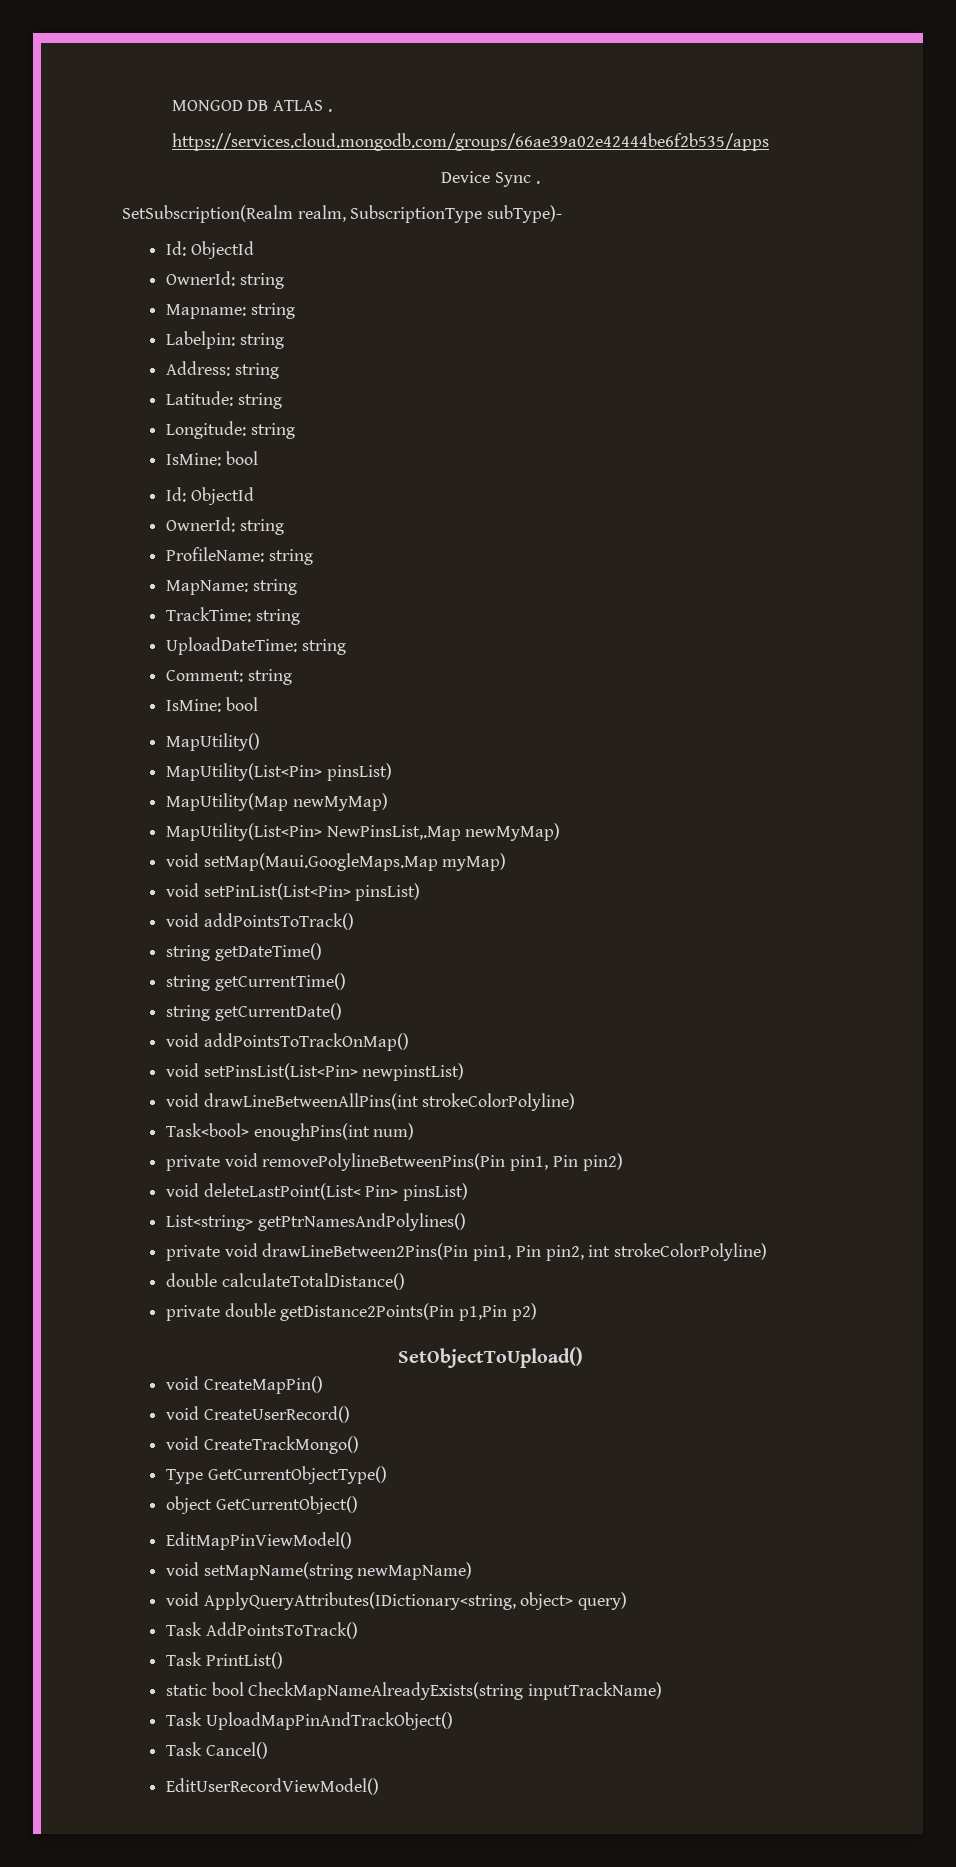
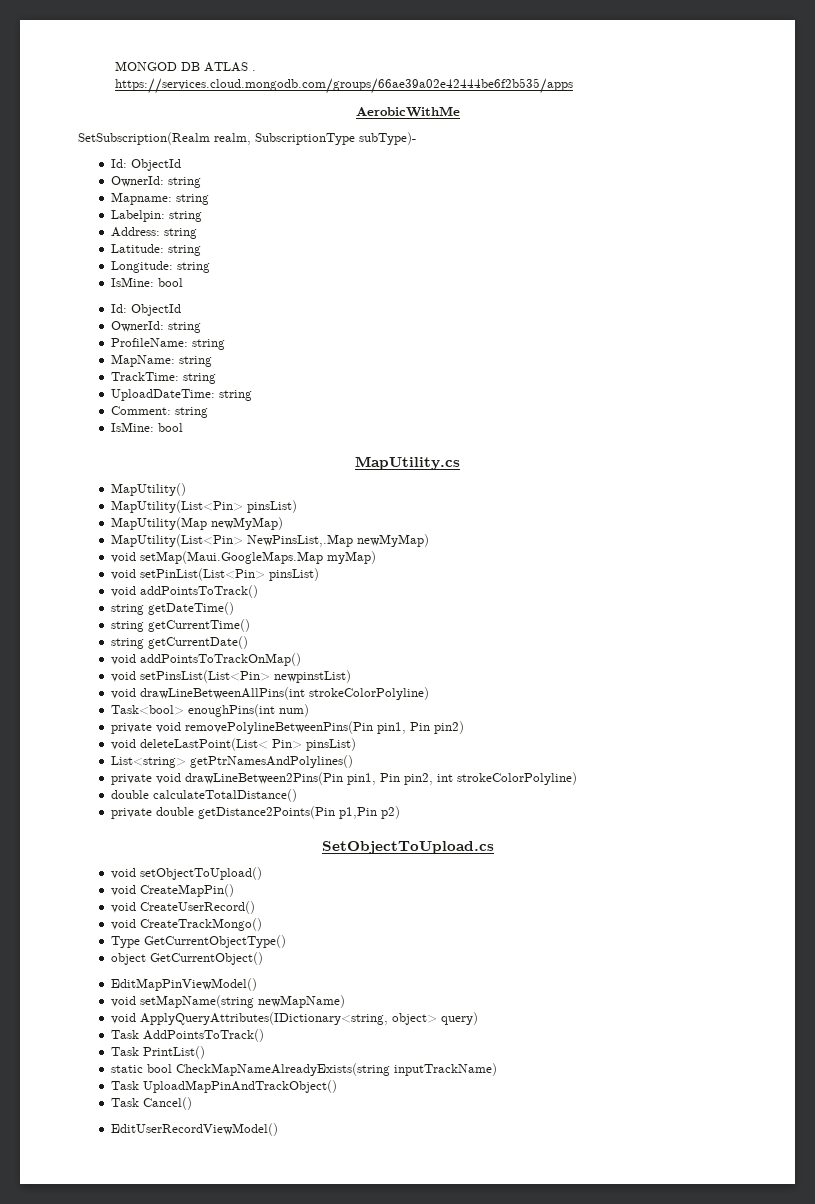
[441,171,540,187] Device Sync . -> [355,106,460,117] AerobicWithMe
(258, 704) none -> [355,456,460,470] // MapUtility.cs
[398,1347,583,1368] SetObjectToUpload() -> [321,841,494,854] [111,867,263,880] SetObjectToUpload.cs // void setObjectToUpload()

